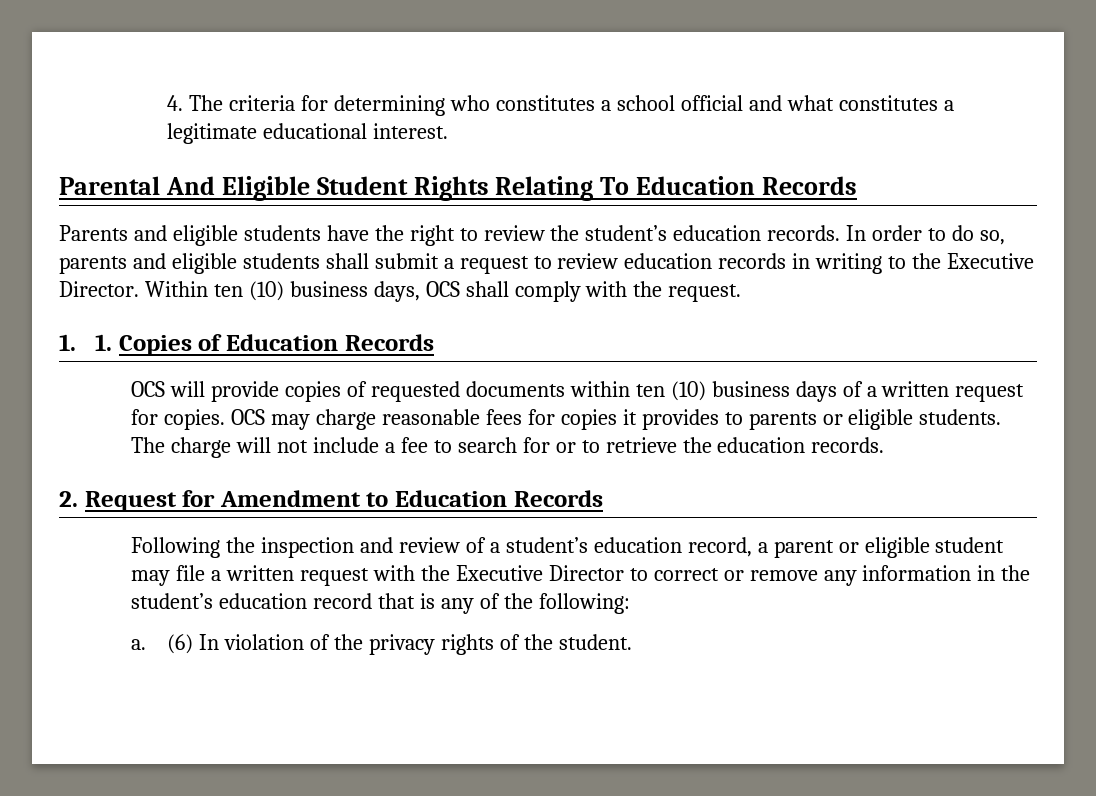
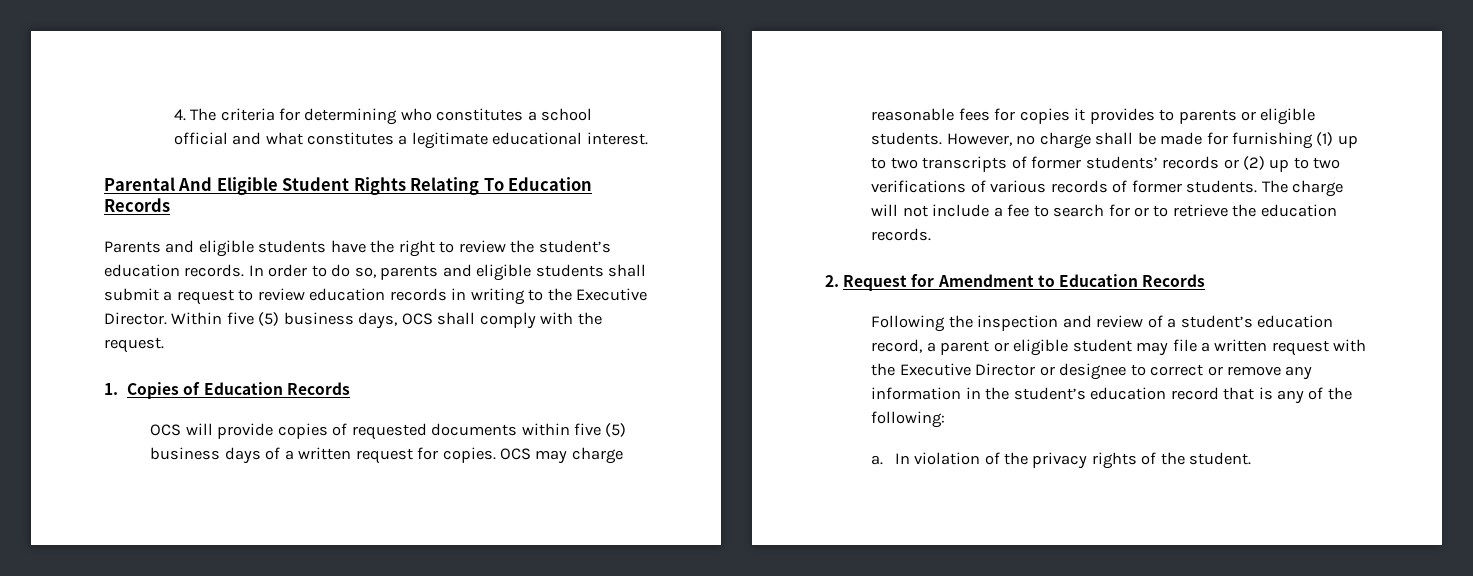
[213,281,284,301] ten (10) -> [226,312,280,326] five (5)
[95,334,113,351] 1. -> (118, 389) none
[635,381,706,401] ten (10) -> [574,423,627,437] five (5)
(1002, 417) none -> [946,132,1358,149] [871,156,1341,172] [871,180,1258,193] However, no charge shall be made for furnishing (1) up to two transcripts of former students’ records or (2) up to two verifications of various records of former students.
(624, 573) none -> [1039,363,1127,380] or designee
[167,634,194,654] (6) -> (884, 460) none

